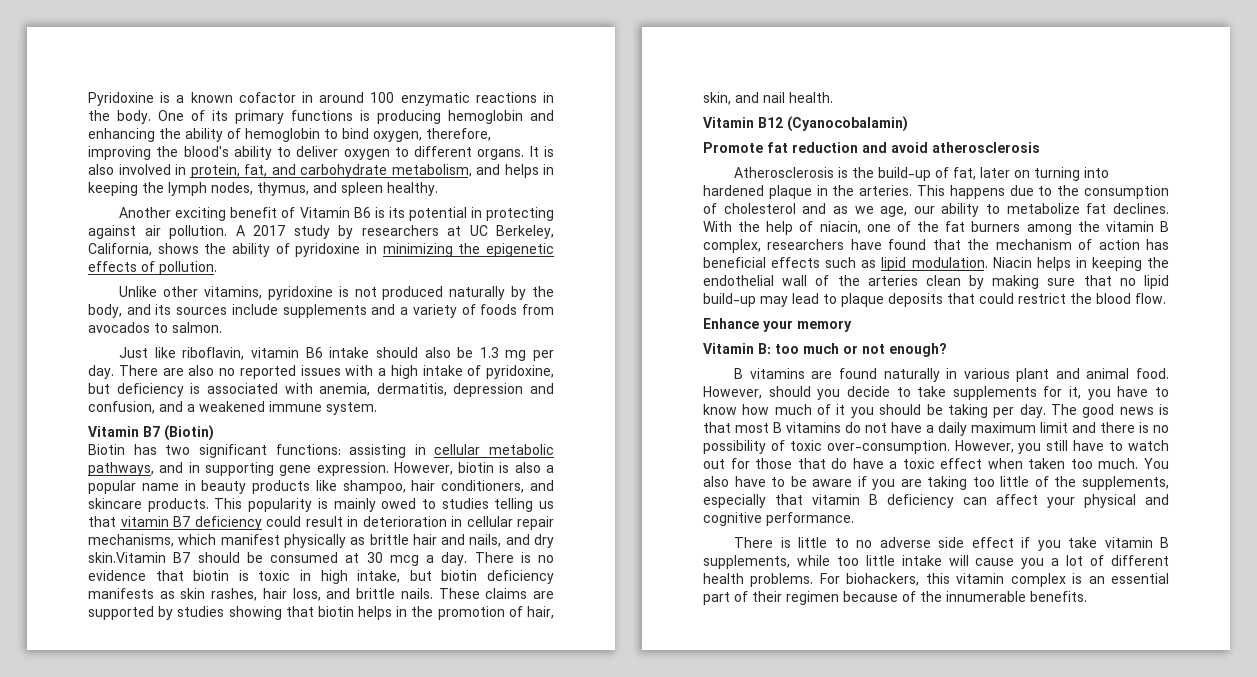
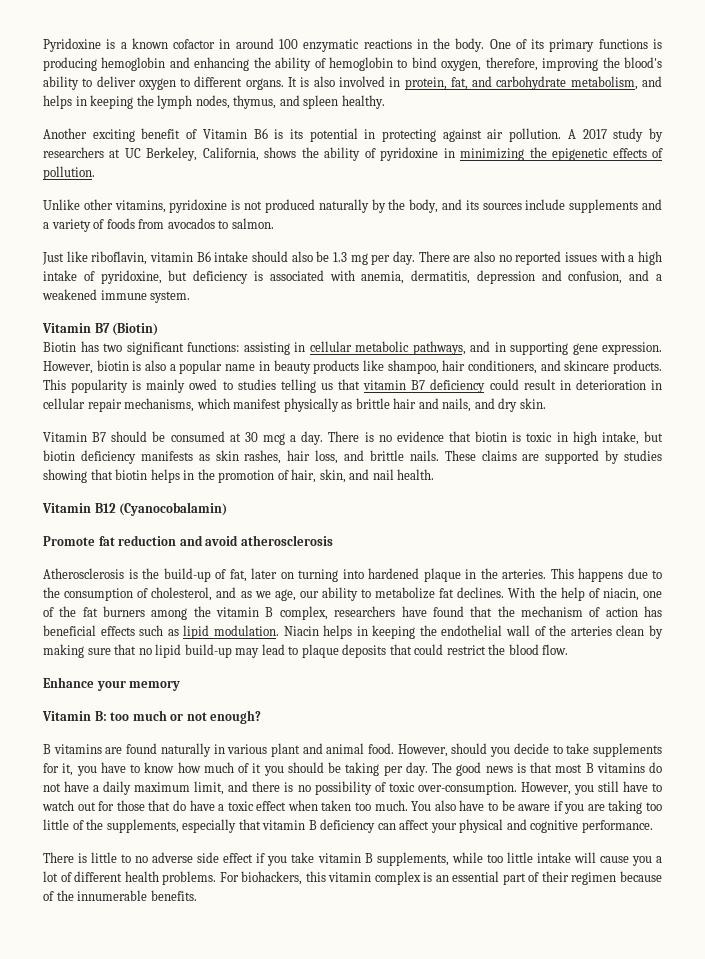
[88,552,166,563] skin.Vitamin -> [519,398,546,409] [43,432,87,442] skin. // Vitamin
[723,203,796,214] cholesterol -> [151,587,213,601] cholesterol,
[1040,422,1068,433] limit -> [194,781,225,795] limit,

